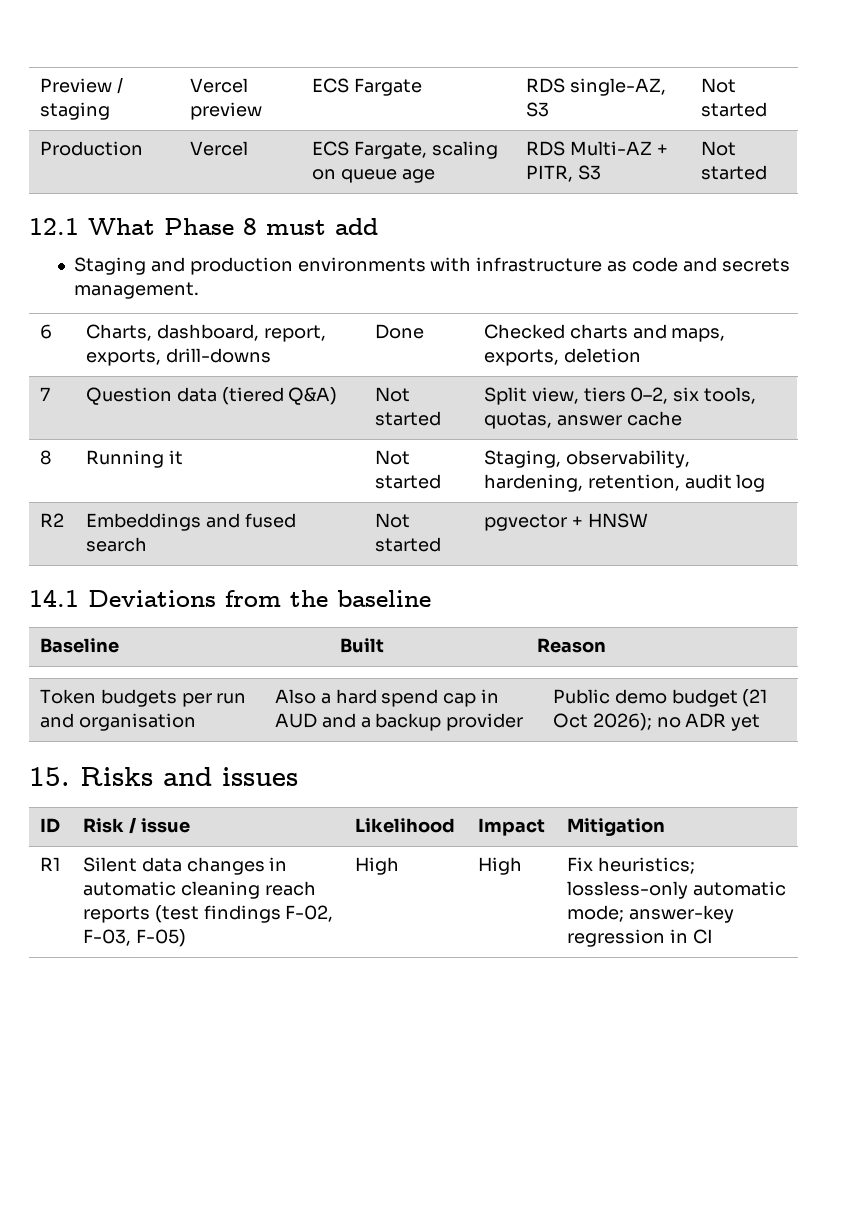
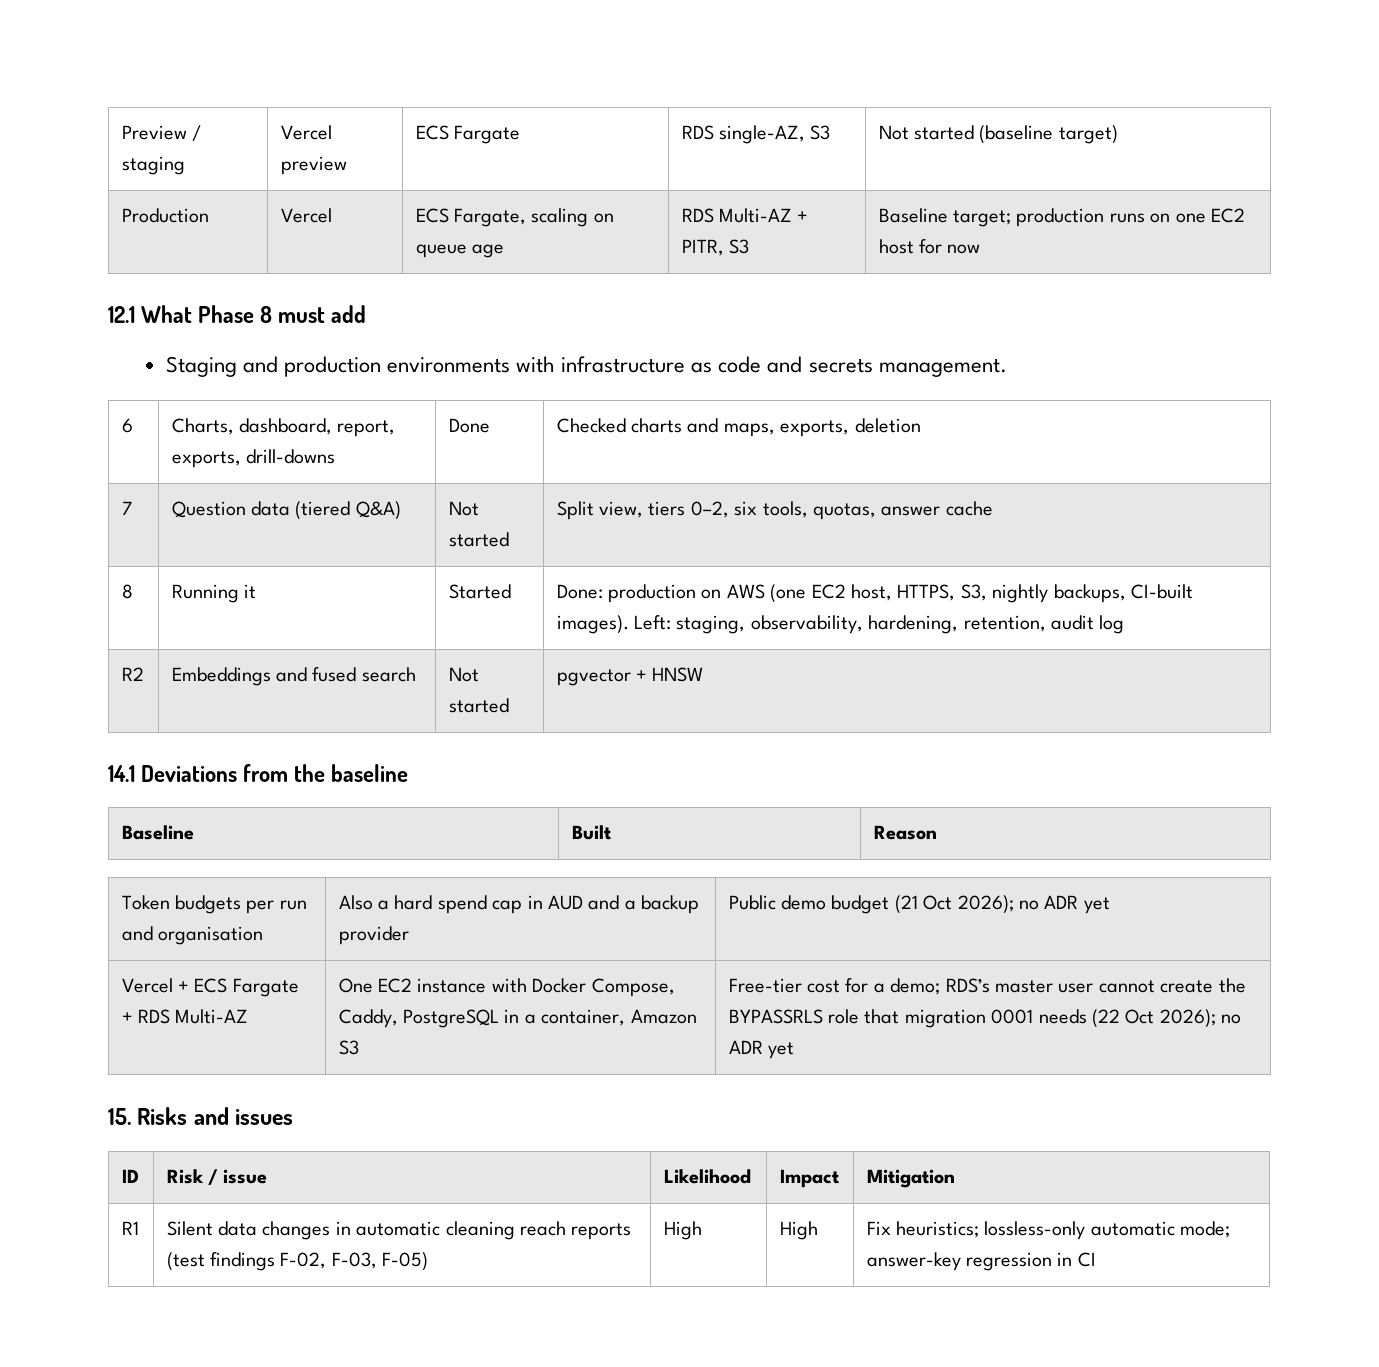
(767, 109) none -> [979,125,1118,144] (baseline target)
[700,141,736,156] [700,165,767,180] Not started -> [878,208,1246,227] [878,239,981,254] Baseline target; production runs on one EC2 host for now
[374,450,410,465] [374,474,441,489] [483,450,561,468] Not started | Staging, -> [448,584,511,599] [556,584,1194,603] [556,615,746,634] Started | Done: production on AWS (one EC2 host, HTTPS, S3, nightly backups, CI-built images). Left: staging,
(761, 722) none -> [121,978,299,997] [121,1009,249,1024] [338,978,675,997] [338,1009,697,1028] [338,1040,359,1055] [728,978,1246,995] [728,1009,1242,1028] [728,1040,795,1059] // Vercel + ECS Fargate + RDS Multi-AZ | One EC2 instance with Docker Compose, Caddy, PostgreSQL in a container, Amazon S3 | Free-tier cost for a demo; RDS’s master user cannot create the BYPASSRLS role that migration 0001 needs (22 Oct 2026); no ADR yet

